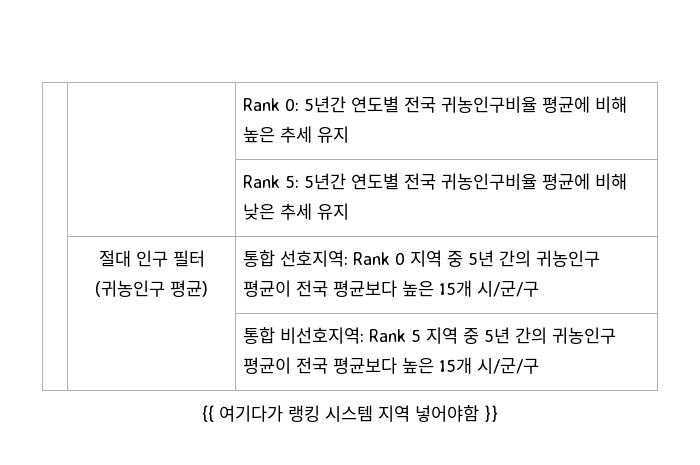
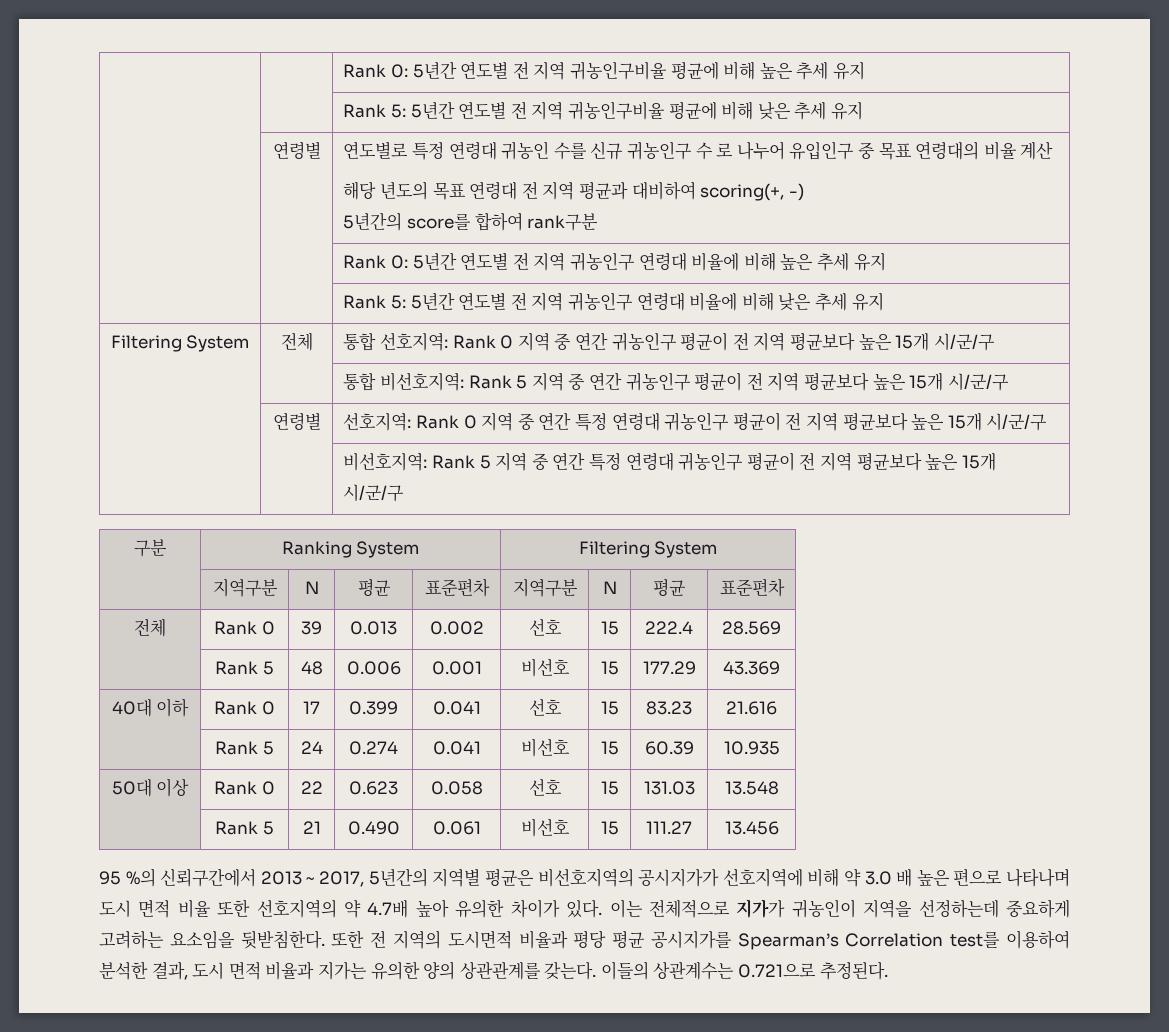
[243,96,437,113] | | Rank 0: 5년간 연도별 전국 -> [343,61,566,80] | | Rank 0: 5년간 연도별 전 지역
[404,173,437,190] 전국 -> [510,101,564,120] 전 지역
[98,250,205,267] [95,280,208,297] 절대 인구 필터 (귀농인구 평균) -> [272,141,321,159] [343,141,1054,160] [343,181,804,201] [343,212,599,231] [343,252,886,271] [343,292,884,311] [110,335,250,352] [280,332,313,351] 연령별 | 연도별로 특정 연령대 귀농인 수를 신규 귀농인구 수 로 나누어 유입인구 중 목표 연령대의 비율 계산 // 해당 년도의 목표 연령대 전 지역 평균과 대비하여 scoring(+, -) // 5년간의 score를 합하여 rank구분 // | | Rank 0: 5년간 연도별 전 지역 귀농인구 연령대 비율에 비해 높은 추세 유지 // | | Rank 5: 5년간 연도별 전 지역 귀농인구 연령대 비율에 비해 낮은 추세 유지 // Filtering System | 전체
[468,250,601,267] [243,280,329,297] 5년 간의 귀농인구 평균이 전국 -> [575,332,786,351] 연간 귀농인구 평균이 전 지역
[484,327,617,344] [243,357,540,374] [202,405,498,422] 5년 간의 귀농인구 평균이 전국 평균보다 높은 15개 시/군/구 // {{ 여기다가 랭킹 시스템 지역 넣어야함 }} -> [589,372,1009,391] [272,412,321,430] [343,412,1048,431] [343,452,996,471] [343,484,405,502] [134,539,167,557] [281,541,420,558] [578,541,718,558] [212,579,278,597] [304,581,319,594] [357,578,391,597] [424,578,490,597] [512,579,578,597] [602,581,617,594] [653,578,686,597] [719,578,785,597] [134,618,166,637] [214,621,275,635] [301,621,322,635] [350,621,397,635] [429,621,484,635] [528,618,562,636] [600,621,619,635] [645,621,693,634] [722,621,781,635] [215,661,274,675] [300,661,323,675] [346,661,401,675] [431,661,482,675] [520,658,570,677] [600,661,619,675] [642,661,696,675] [723,661,780,675] [111,698,190,717] [214,701,275,715] [303,701,320,714] [349,701,398,715] [432,701,481,715] [528,698,562,716] [600,701,619,715] [646,701,692,715] [726,701,777,715] [215,741,274,755] [300,741,323,754] [349,741,398,755] [432,741,481,755] [520,738,570,757] [600,741,619,755] [644,741,694,755] [723,741,780,755] [111,778,190,797] [214,781,275,795] [300,781,323,794] [349,781,398,795] [430,781,483,795] [528,778,562,796] [600,781,619,795] [643,781,695,795] [724,781,779,795] [215,821,274,835] [302,821,321,834] [347,821,400,835] [432,821,481,835] [520,818,570,837] [600,821,619,835] [646,821,692,834] [724,821,779,835] [99,868,1070,887] [99,899,1070,918] [99,930,1071,950] [99,961,888,980] 연간 귀농인구 평균이 전 지역 평균보다 높은 15개 시/군/구 // | 연령별 | 선호지역: Rank 0 지역 중 연간 특정 연령대 귀농인구 평균이 전 지역 평균보다 높은 15개 시/군/구 // | | 비선호지역: Rank 5 지역 중 연간 특정 연령대 귀농인구 평균이 전 지역 평균보다 높은 15개 시/군/구 // 구분 | Ranking System | Filtering System // | 지역구분 | N | 평균 | 표준편차 | 지역구분 | N | 평균 | 표준편차 // 전체 | Rank 0 | 39 | 0.013 | 0.002 | 선호 | 15 | 222.4 | 28.569 // | Rank 5 | 48 | 0.006 | 0.001 | 비선호 | 15 | 177.29 | 43.369 // 40대 이하 | Rank 0 | 17 | 0.399 | 0.041 | 선호 | 15 | 83.23 | 21.616 // | Rank 5 | 24 | 0.274 | 0.041 | 비선호 | 15 | 60.39 | 10.935 // 50대 이상 | Rank 0 | 22 | 0.623 | 0.058 | 선호 | 15 | 131.03 | 13.548 // | Rank 5 | 21 | 0.490 | 0.061 | 비선호 | 15 | 111.27 | 13.456 // 95 %의 신뢰구간에서 2013 ~ 2017, 5년간의 지역별 평균은 비선호지역의 공시지가가 선호지역에 비해 약 3.0 배 높은 편으로 나타나며 도시 면적 비율 또한 선호지역의 약 4.7배 높아 유의한 차이가 있다. 이는 전체적으로 지가가 귀농인이 지역을 선정하는데 중요하게 고려하는 요소임을 뒷받침한다. 또한 전 지역의 도시면적 비율과 평당 평균 공시지가를 Spearman’s Correlation test를 이용하여 분석한 결과, 도시 면적 비율과 지가는 유의한 양의 상관관계를 갖는다. 이들의 상관계수는 0.721으로 추정된다.

